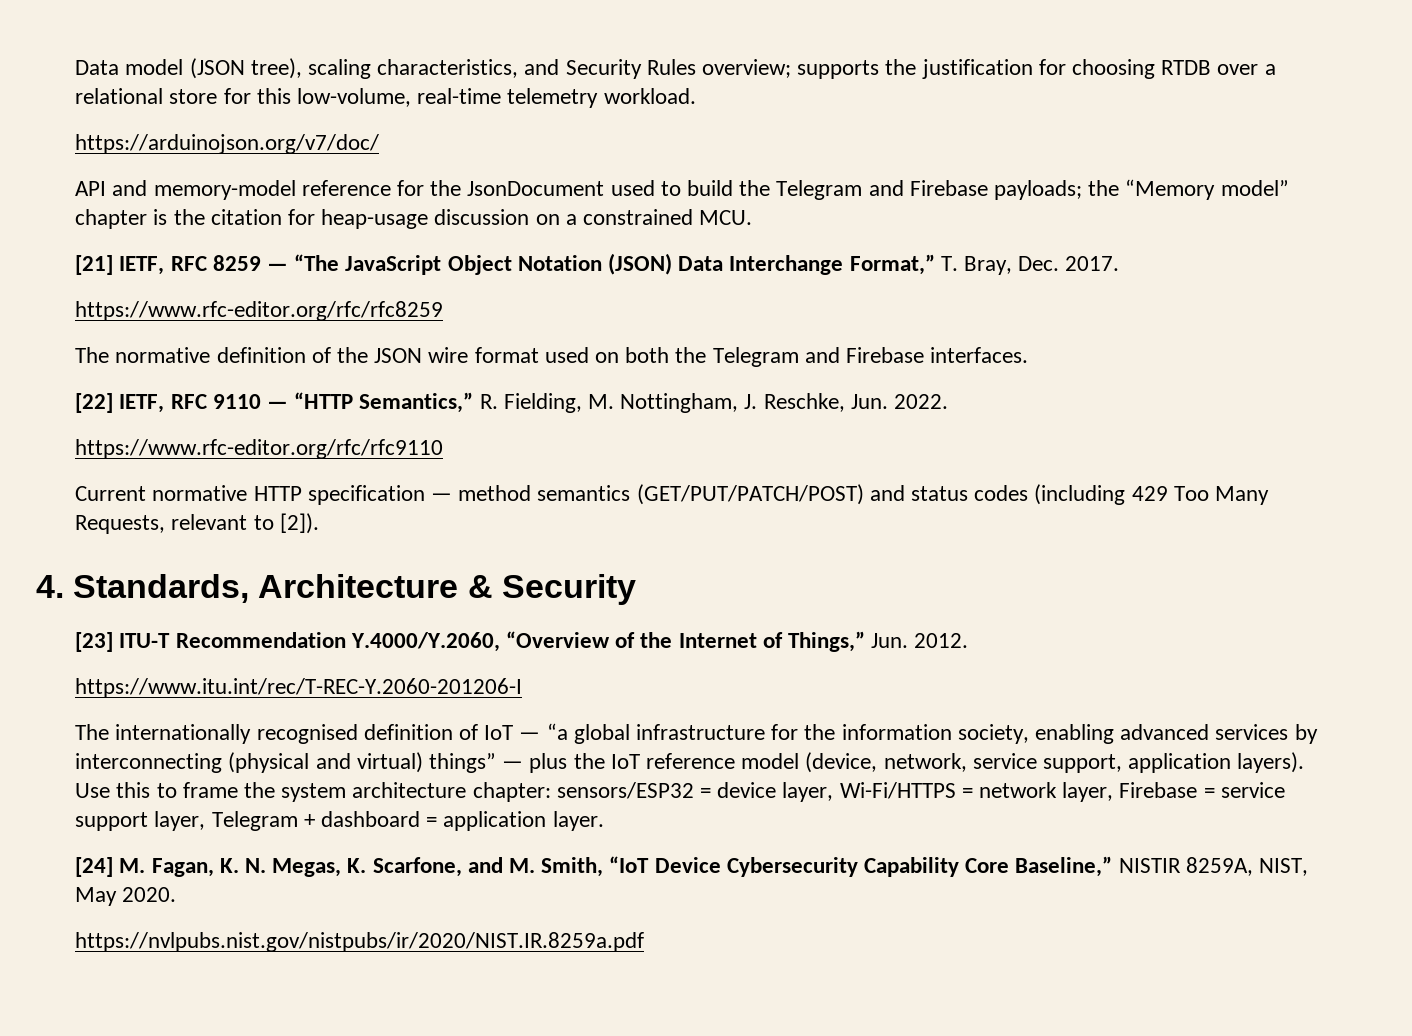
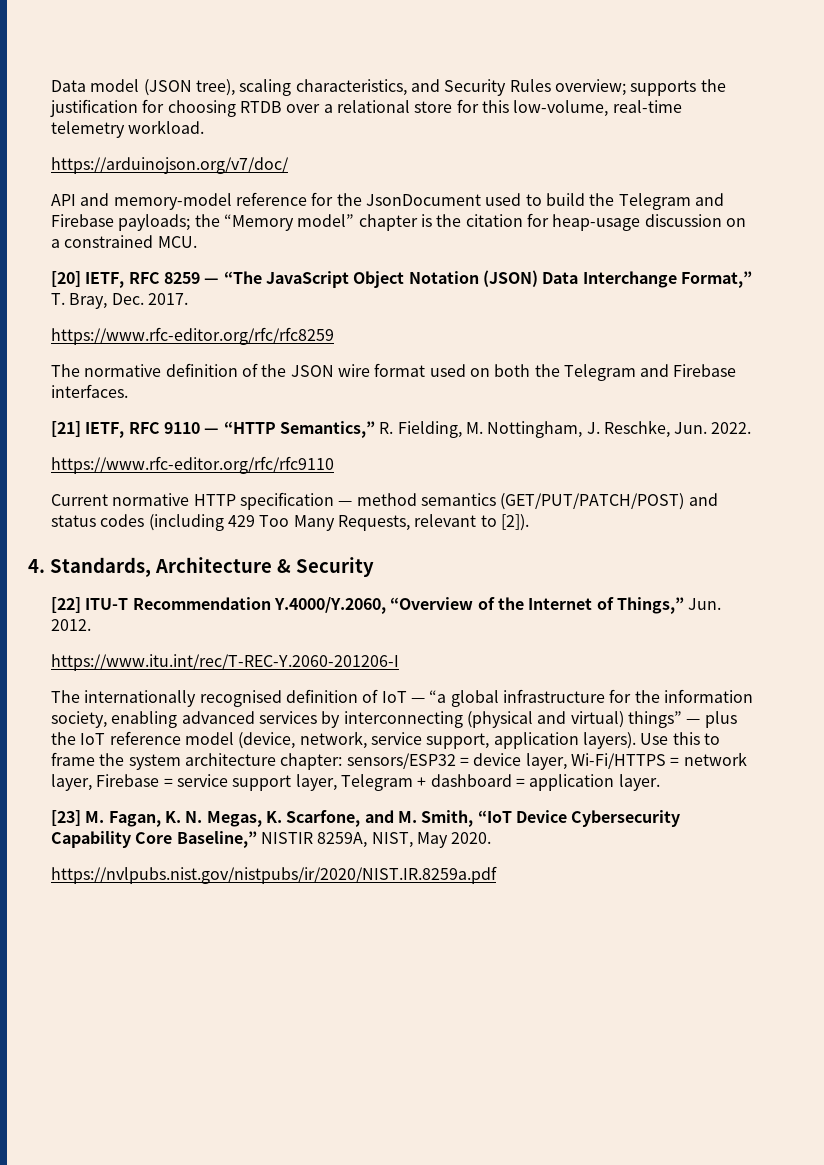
[75,255,114,275] [21] -> [50,271,81,287] [20]
[75,393,114,413] [22] -> [50,421,81,437] [21]
[75,632,114,652] [23] -> [50,597,81,613] [22]
[75,857,114,877] [24] -> [50,810,81,826] [23]

